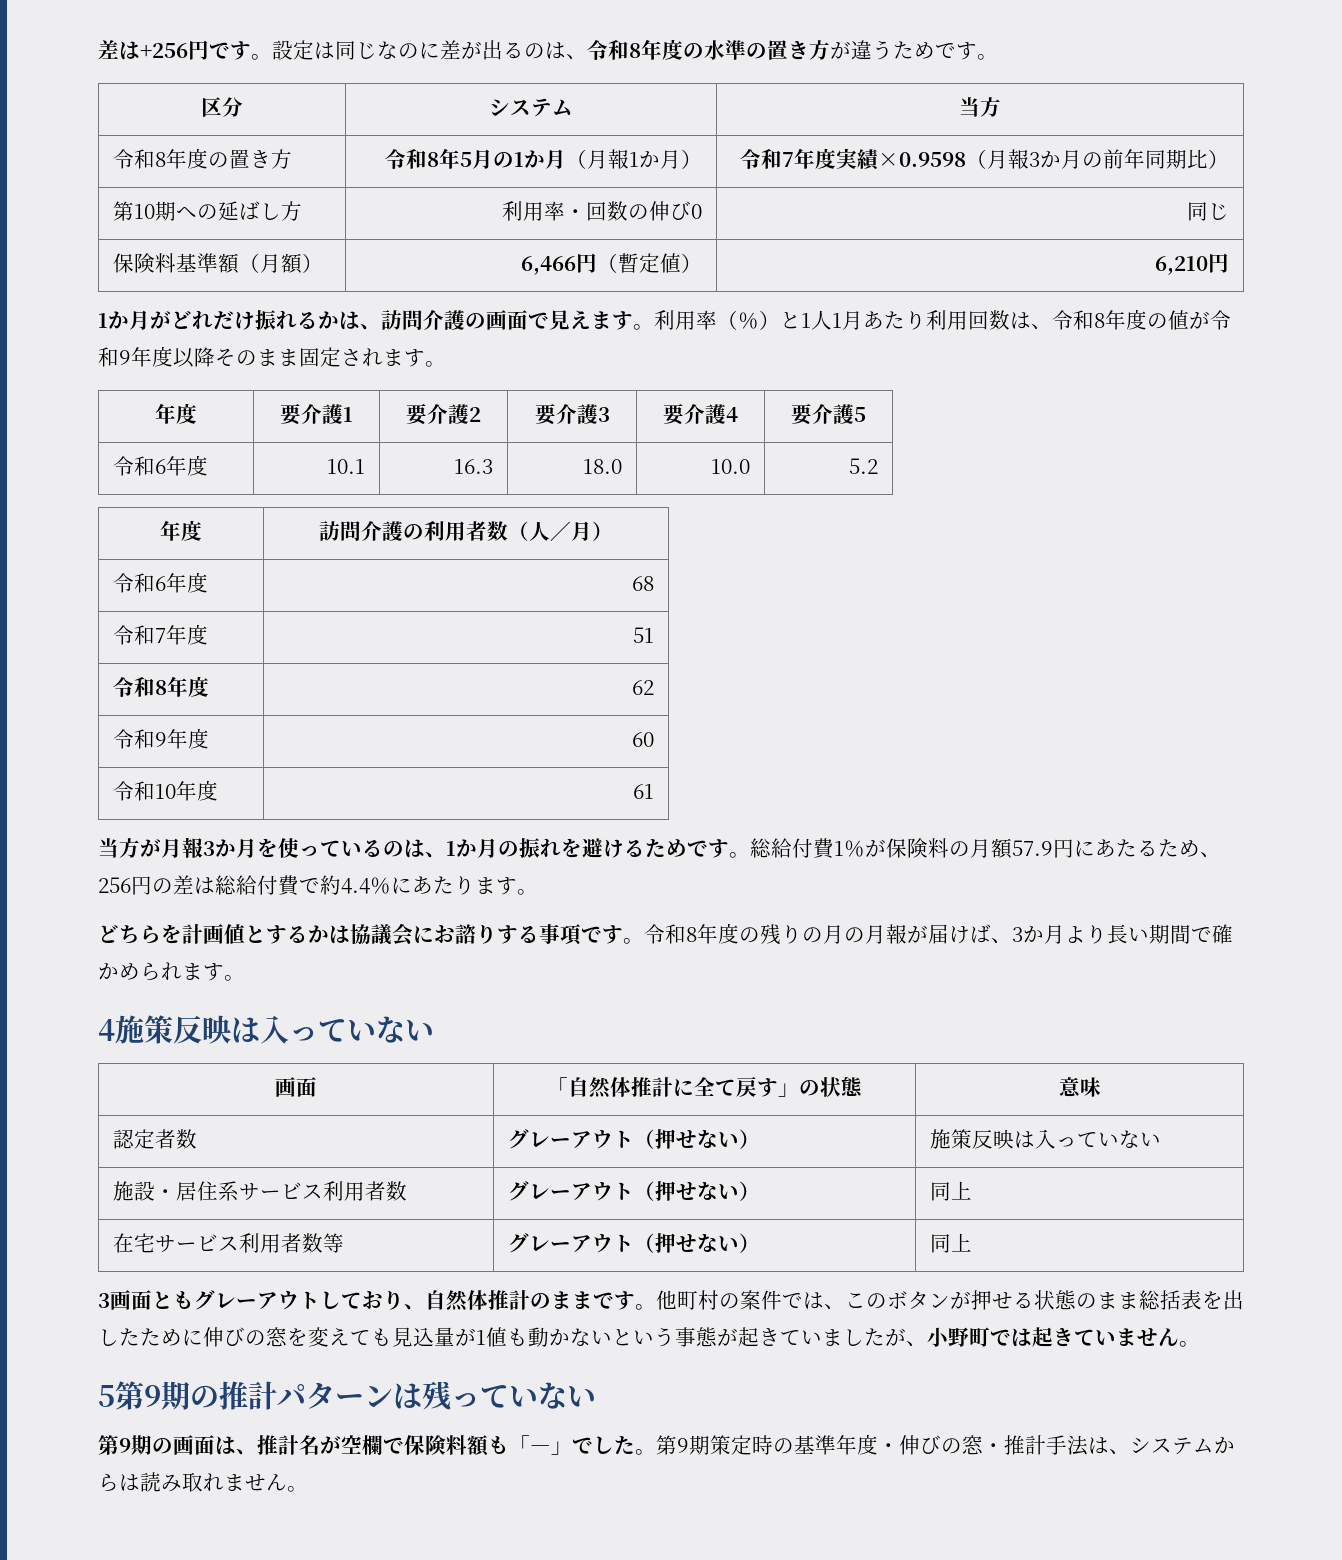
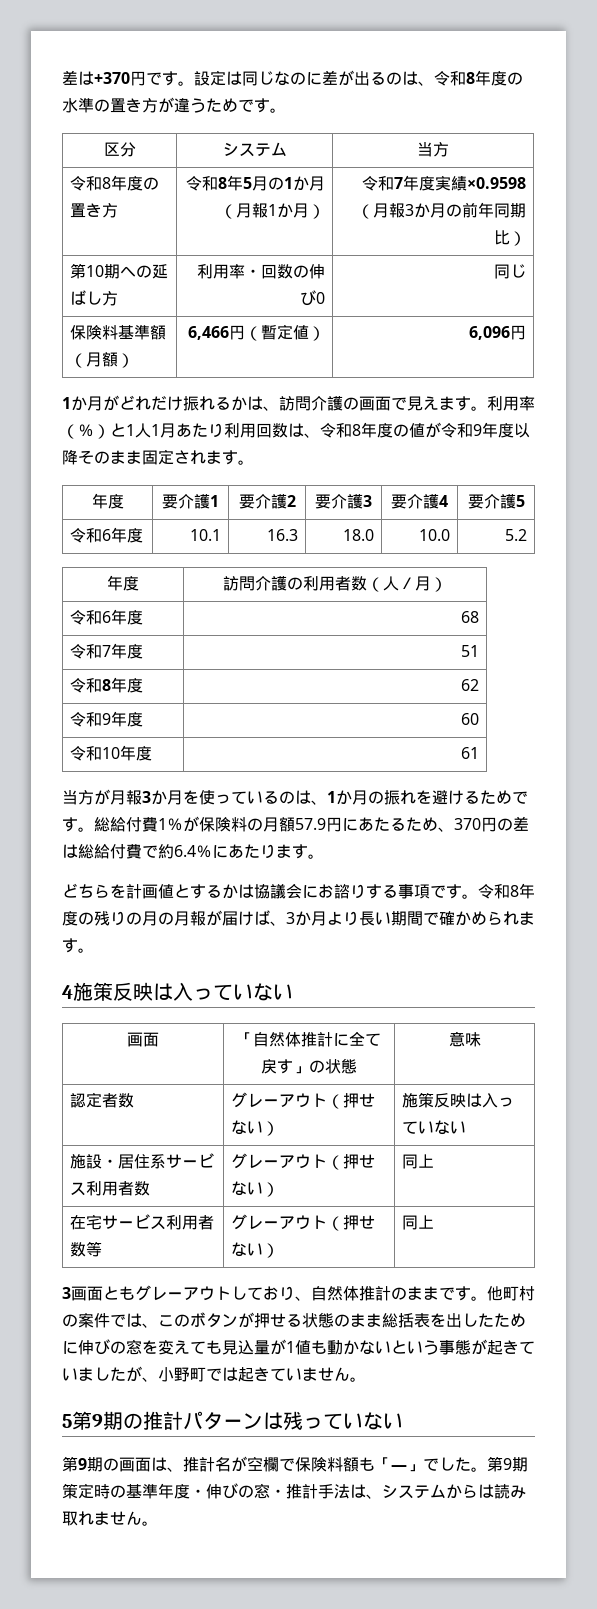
[98,40,188,60] 差は+256 -> [62,70,130,85] 差は+370
[1154,256,1208,275] 6,210 -> [468,326,510,340] 6,096
[98,877,131,893] 256 -> [454,818,481,830] 370
[341,878,370,894] 4.4 -> [174,845,196,857] 6.4

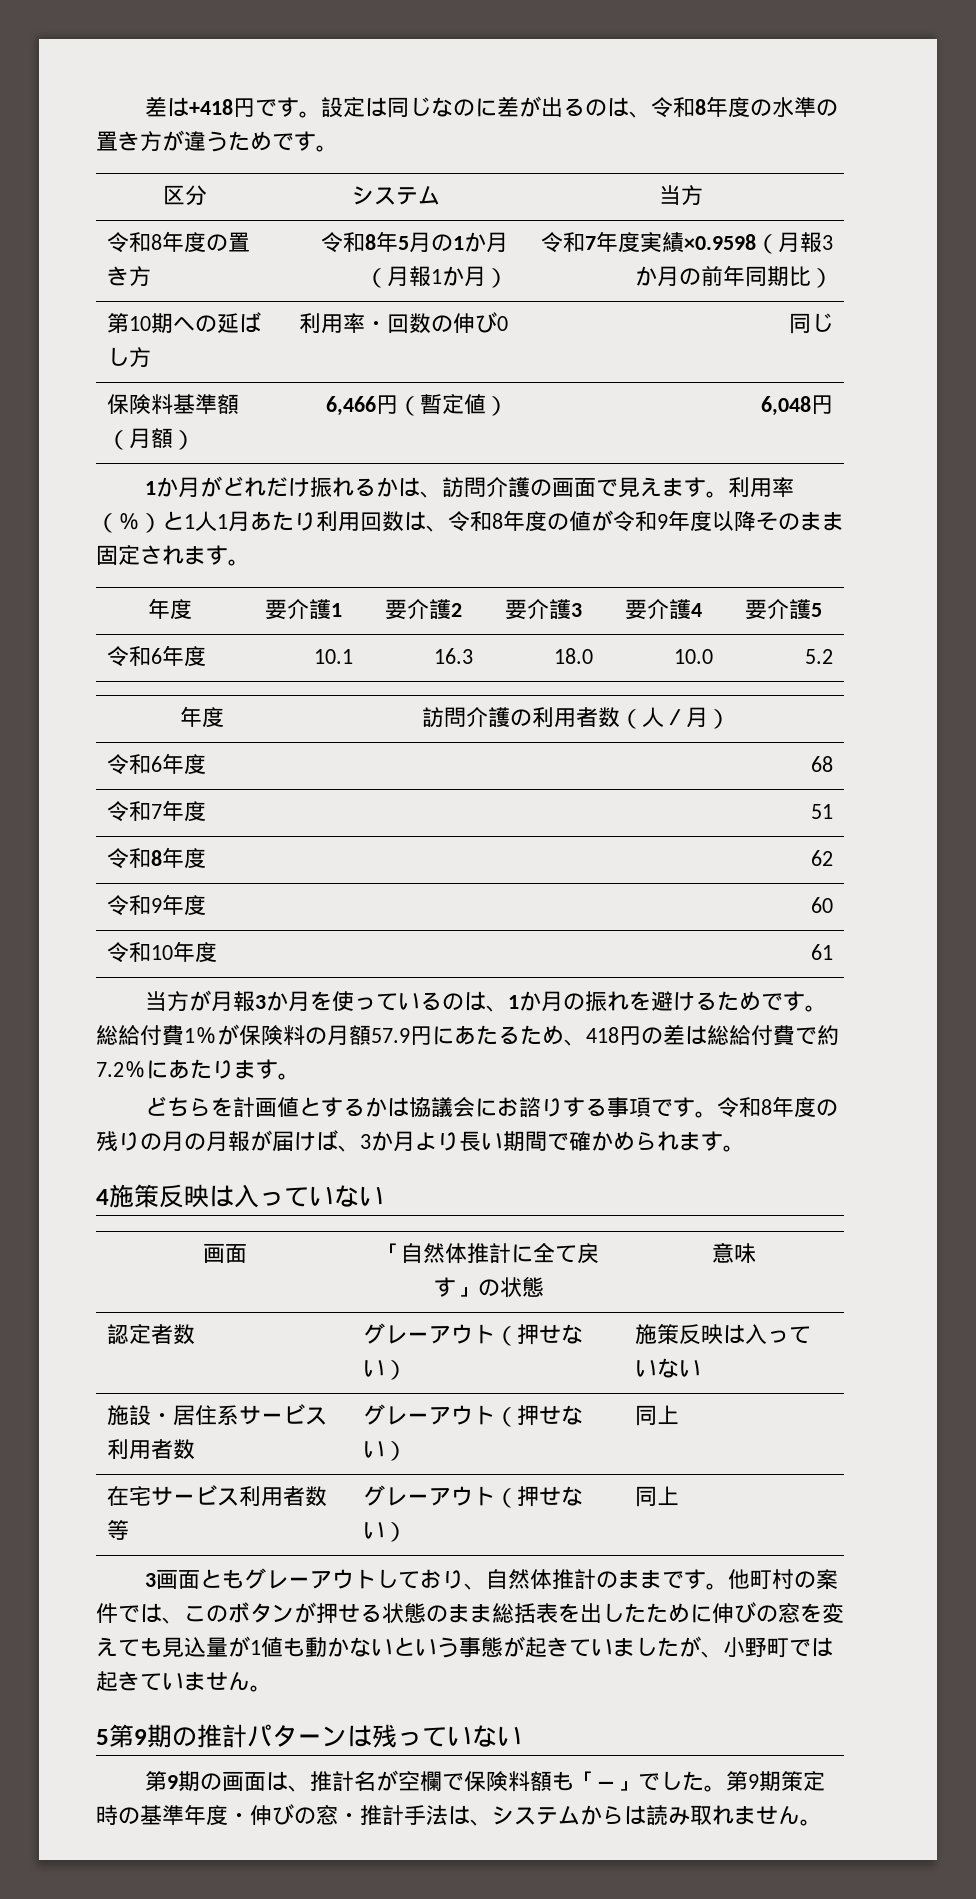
[62,70,130,85] 差は+370 -> [144,96,233,117] 差は+418
[468,326,510,340] 6,096 -> [760,396,811,416] 6,048
[454,818,481,830] 370 -> [586,1027,619,1043] 418
[174,845,196,857] 6.4 -> [96,1062,124,1077] 7.2

